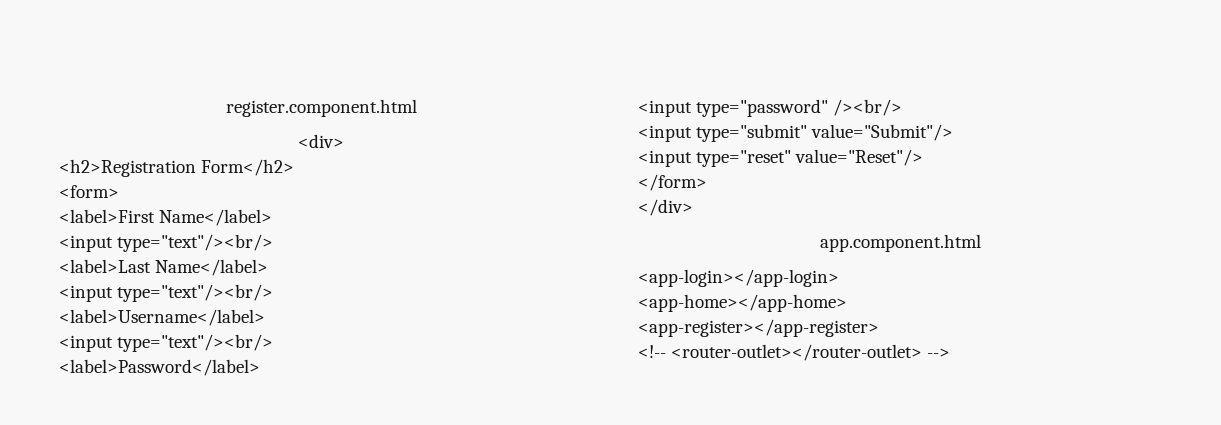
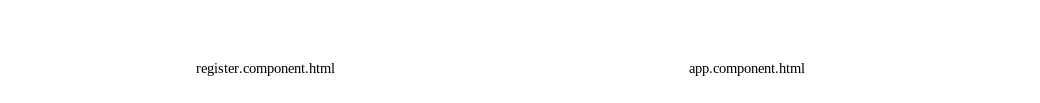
[298,134,344,148] [59,159,295,177] [59,185,119,198] [59,209,273,226] [59,234,274,252] [59,259,269,276] [59,284,274,302] [59,309,265,326] [59,334,274,352] [59,359,260,376] [638,99,903,117] [638,124,954,142] [638,149,924,167] [638,174,707,191] [638,199,693,216] [819,234,981,252] [638,269,839,287] [638,294,847,312] [638,319,879,337] [638,344,951,361] <div> // <h2>Registration Form</h2> // <form> // <label>First Name</label> // <input type="text"/><br/> // <label>Last Name</label> // <input type="text"/><br/> // <label>Username</label> // <input type="text"/><br/> // <label>Password</label> // <input type="password" /><br/> // <input type="submit" value="Submit"/> // <input type="reset" value="Reset"/> // </form> // </div> // app.component.html // <app-login></app-login> // <app-home></app-home> // <app-register></app-register> // <!-- <router-outlet></router-outlet> --> -> [688,63,805,76] app.component.html

